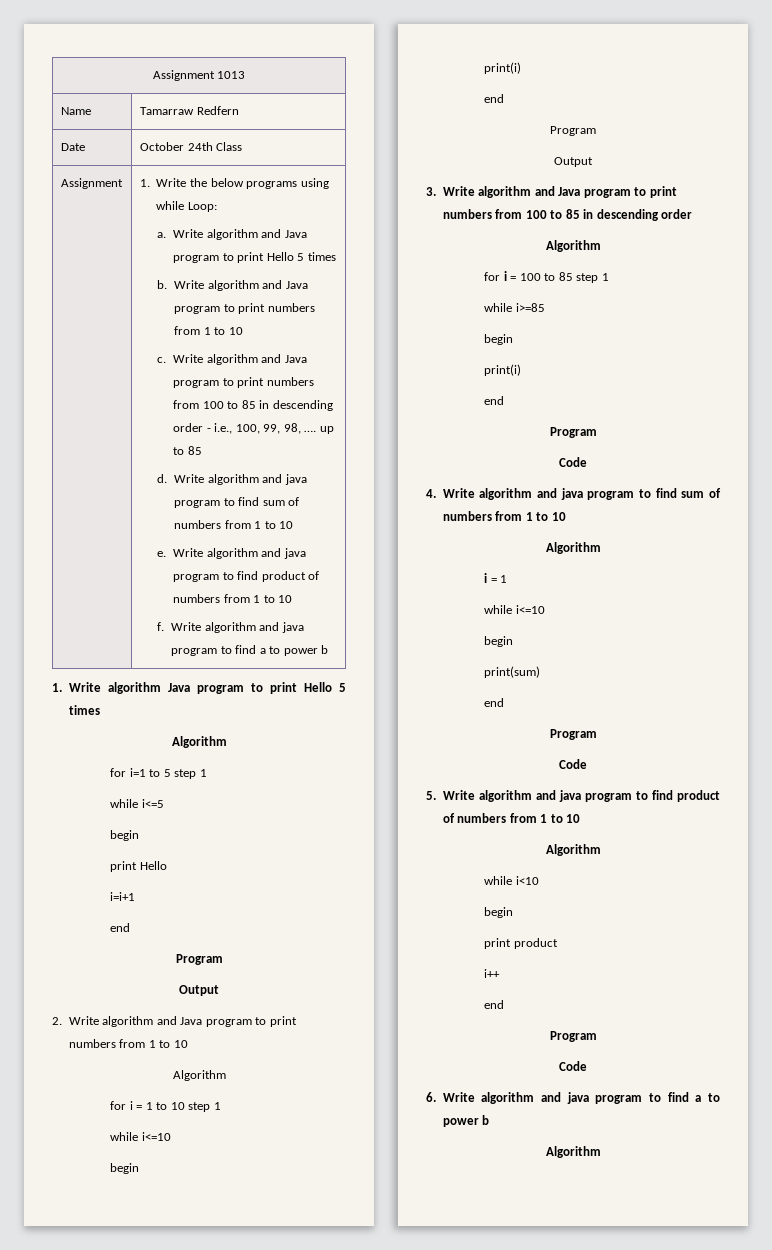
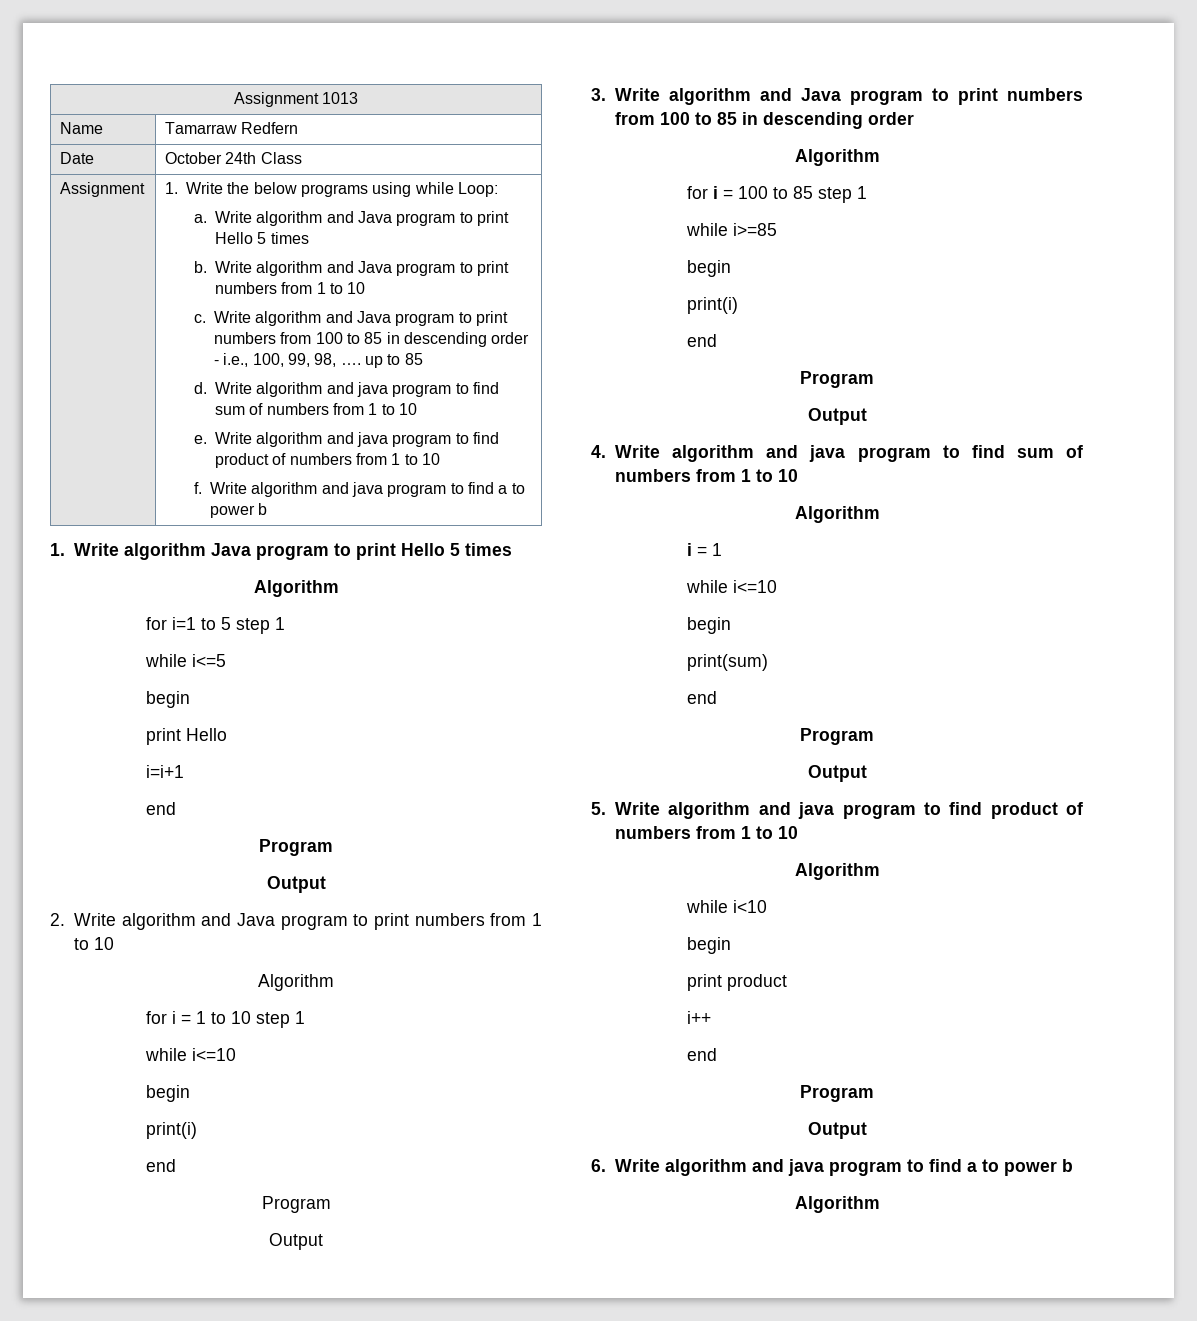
[559,457,587,467] Code -> [807,408,867,425] Output
[559,759,587,769] Code -> [807,765,867,782] Output
[559,1061,587,1071] Code -> [807,1122,867,1139] Output

